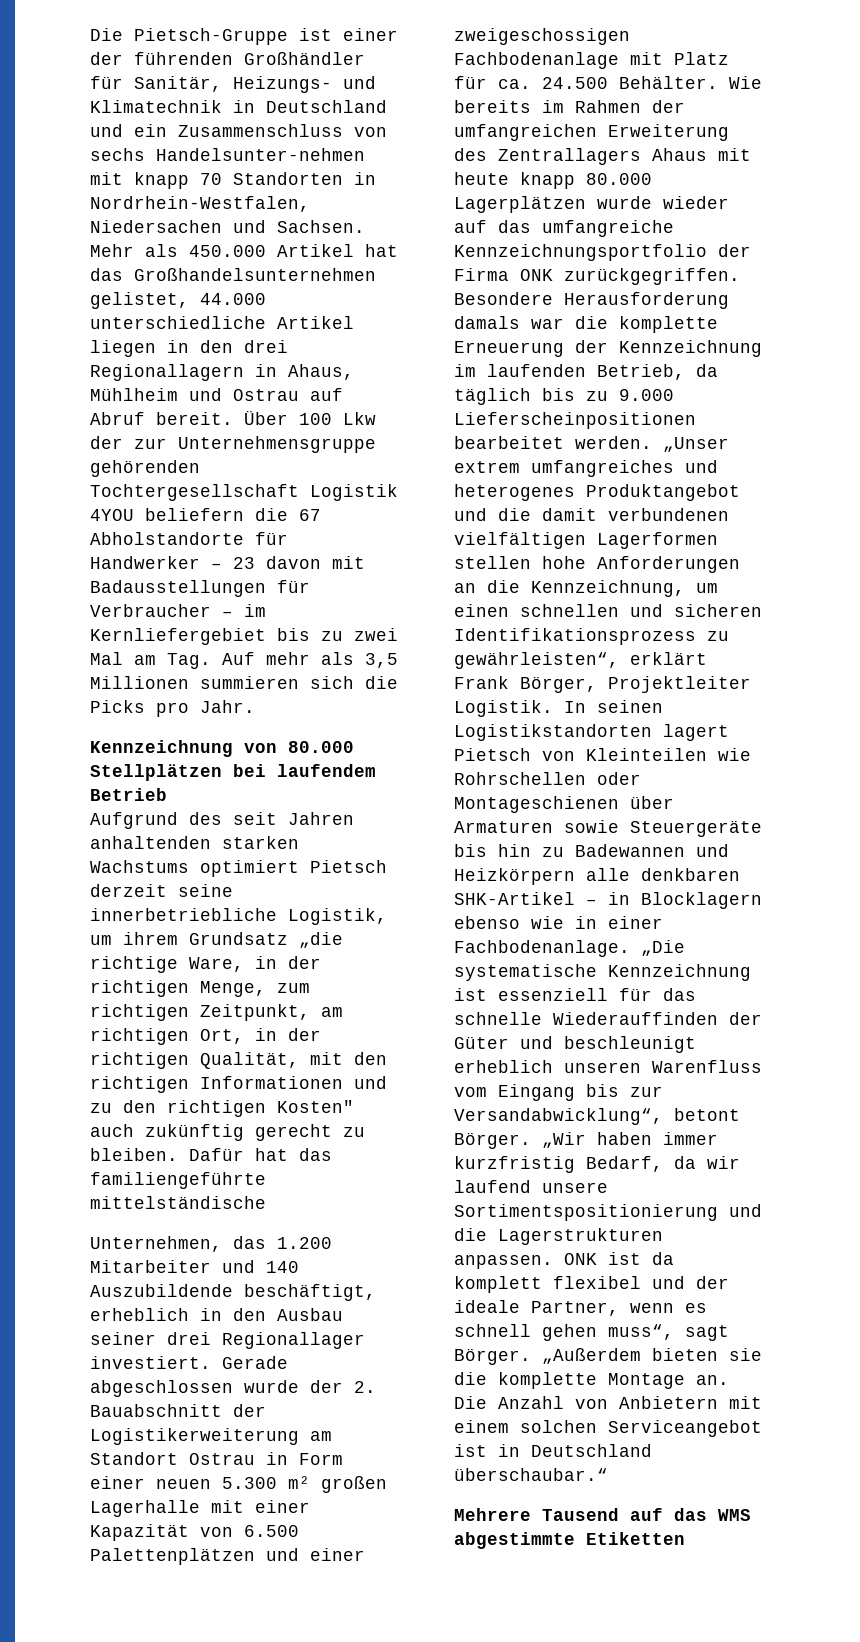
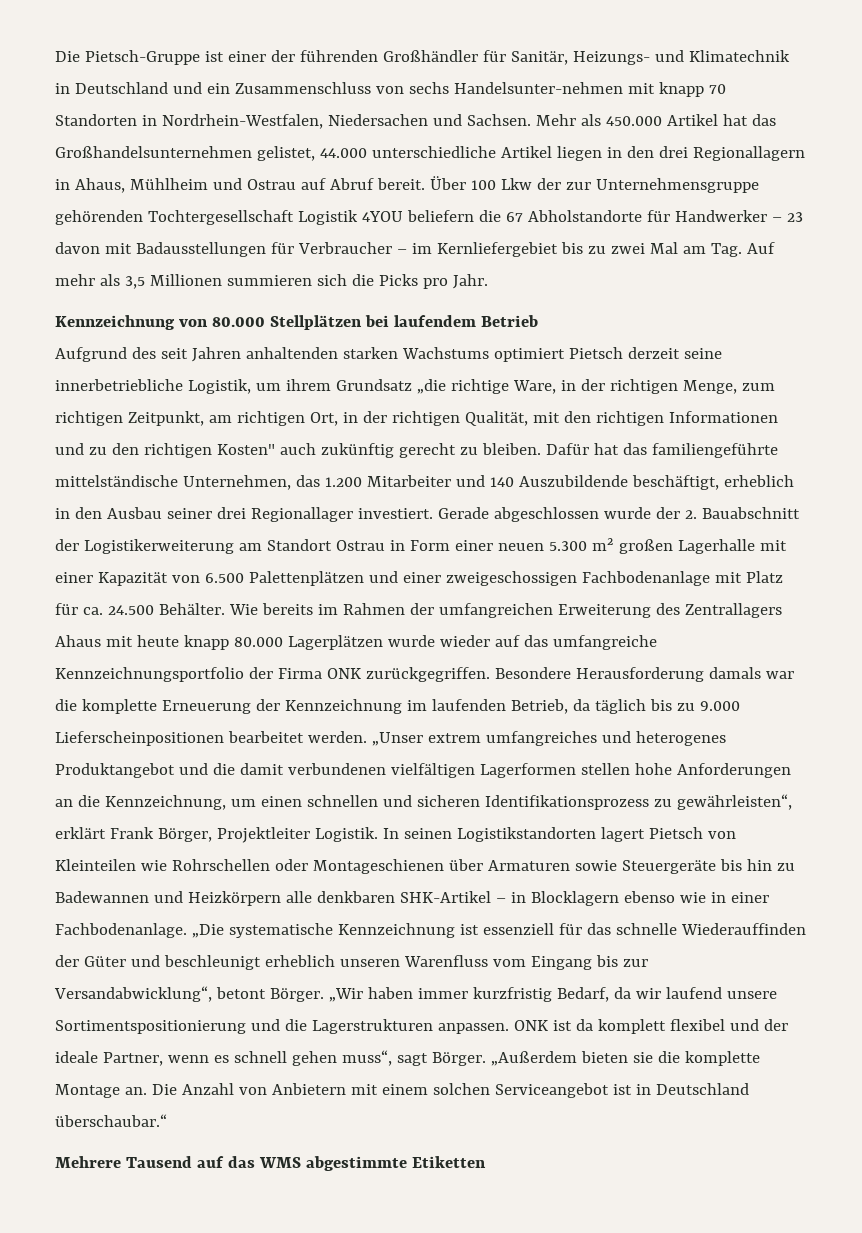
(266, 1202) // -> (178, 481) none

